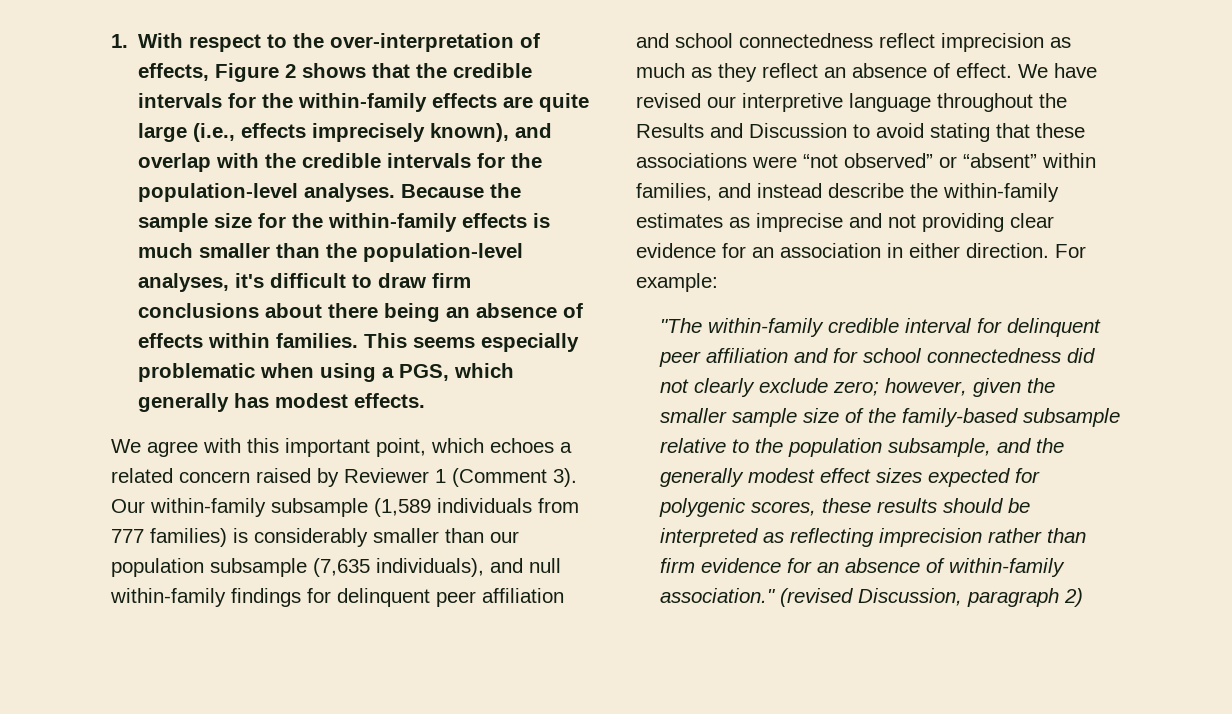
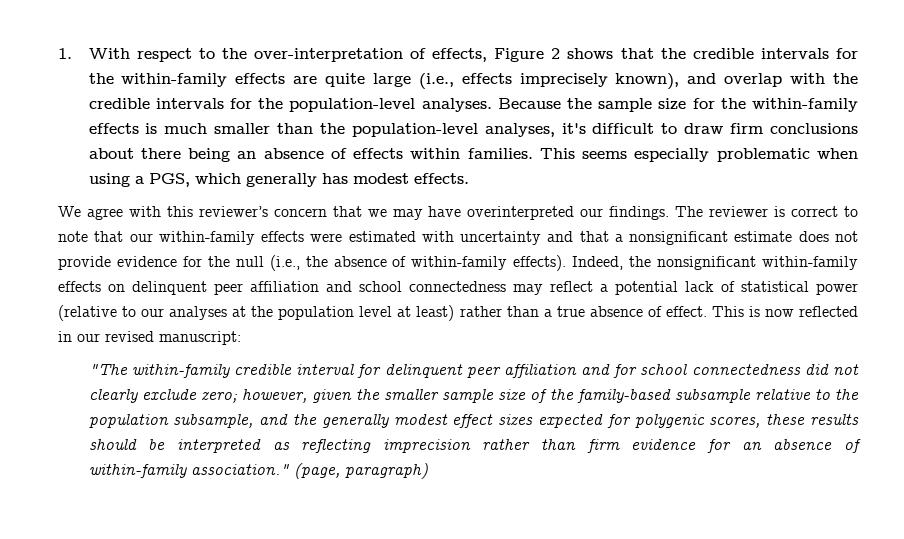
[285,438,572,457] [111,468,577,487] [111,498,579,517] [111,528,519,547] [111,558,561,577] [110,588,331,607] important point, which echoes a related concern raised by Reviewer 1 (Comment 3). Our within-family subsample (1,589 individuals from 777 families) is considerably smaller than our population subsample (7,635 individuals), and null within-family findings for -> [198,206,859,220] [58,231,858,245] [58,255,859,271] [58,281,125,292] reviewer’s concern that we may have overinterpreted our findings. The reviewer is correct to note that our within-family effects were estimated with uncertainty and that a nonsignificant estimate does not provide evidence for the null (i.e., the absence of within-family effects). Indeed, the nonsignificant within-family effects on
[879,33,1071,52] [636,63,1097,82] [636,93,1067,112] [636,123,1085,142] [636,153,1096,168] [636,183,1059,202] [636,213,1054,232] [636,243,1086,258] [636,273,718,292] reflect imprecision as much as they reflect an absence of effect. We have revised our interpretive language throughout the Results and Discussion to avoid stating that these associations were “not observed” or “absent” within families, and instead describe the within-family estimates as imprecise and not providing clear evidence for an association in either direction. For example: -> [513,281,858,295] [58,305,858,321] [58,331,241,345] may reflect a potential lack of statistical power (relative to our analyses at the population level at least) rather than a true absence of effect. This is now reflected in our revised manuscript:
[780,588,1084,607] (revised Discussion, paragraph 2) -> [293,463,428,479] (page, paragraph)

